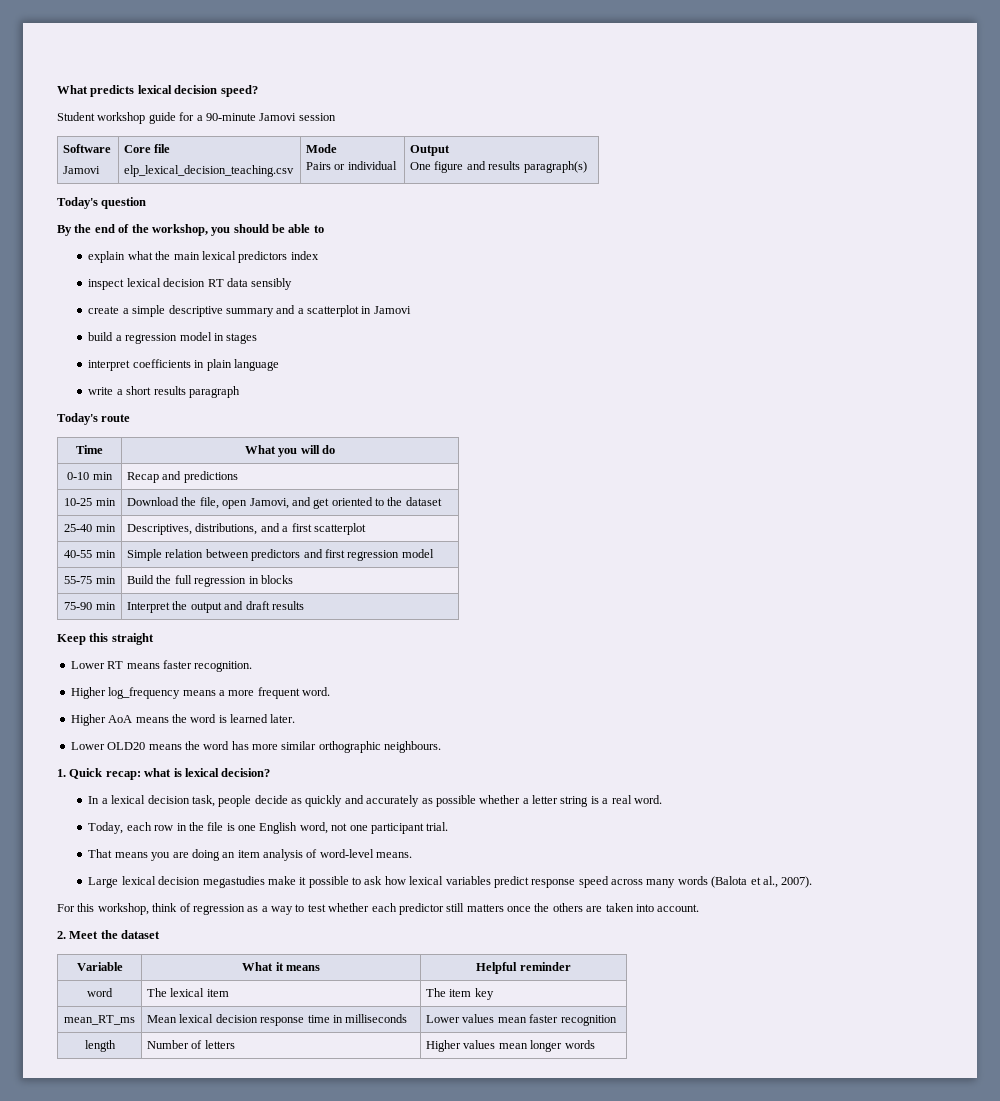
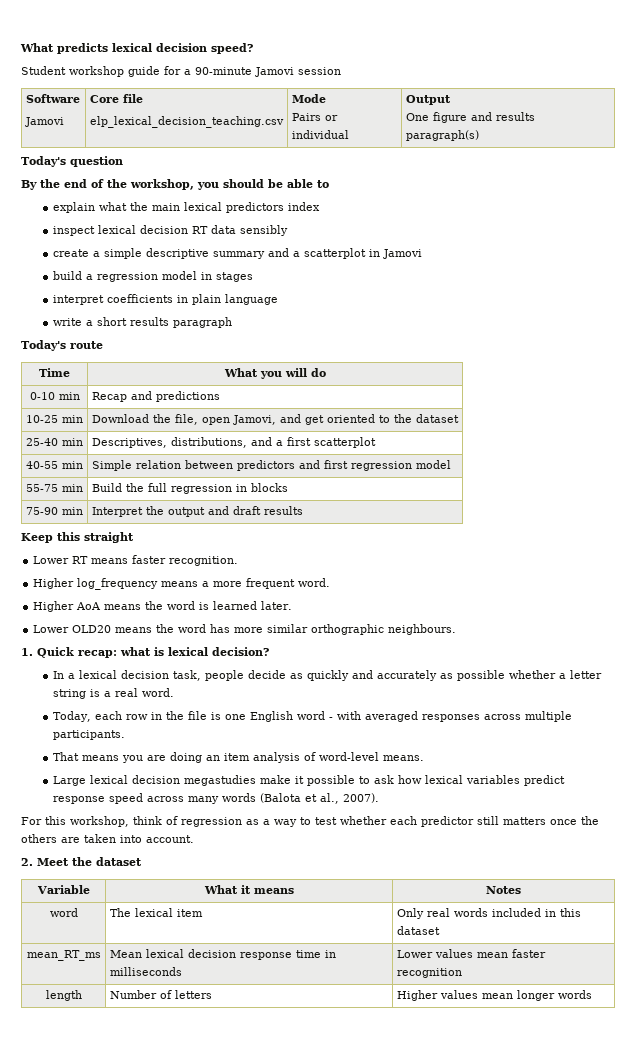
[299,822,449,834] word, not one participant trial. -> [297,711,573,722] [53,730,126,740] word - with averaged responses across multiple participants.
[476,962,571,974] Helpful reminder -> [486,886,521,894] Notes
[426,988,494,1000] The item key -> [396,908,581,919] [396,926,440,935] Only real words included in this dataset

